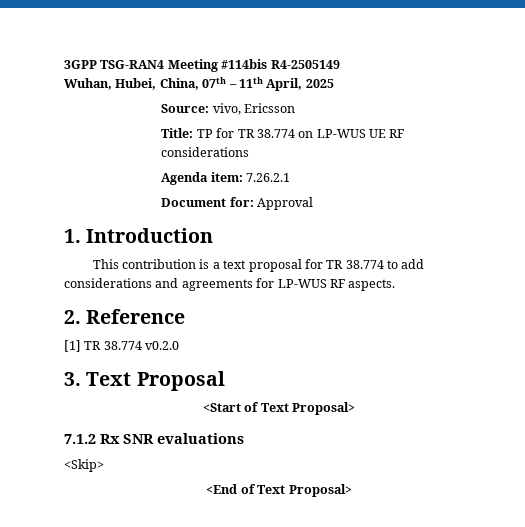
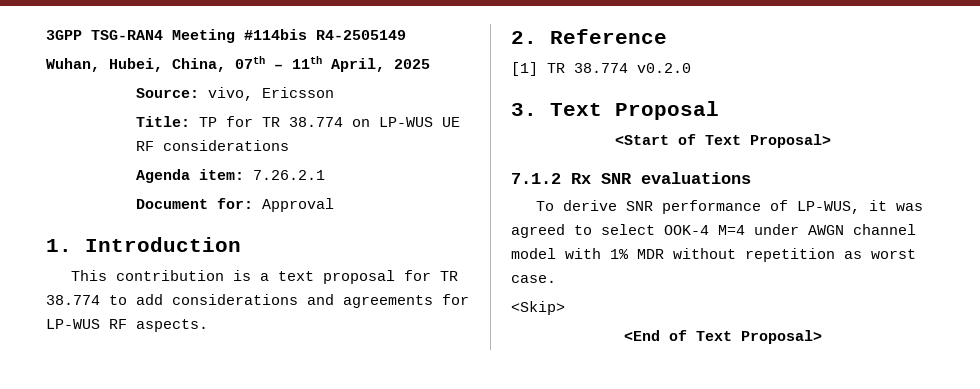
(244, 438) none -> [536,200,924,214] [511,224,916,238] [511,248,916,262] [511,275,556,283] // To derive SNR performance of LP-WUS, it was agreed to select OOK-4 M=4 under AWGN channel model with 1% MDR without repetition as worst case.

